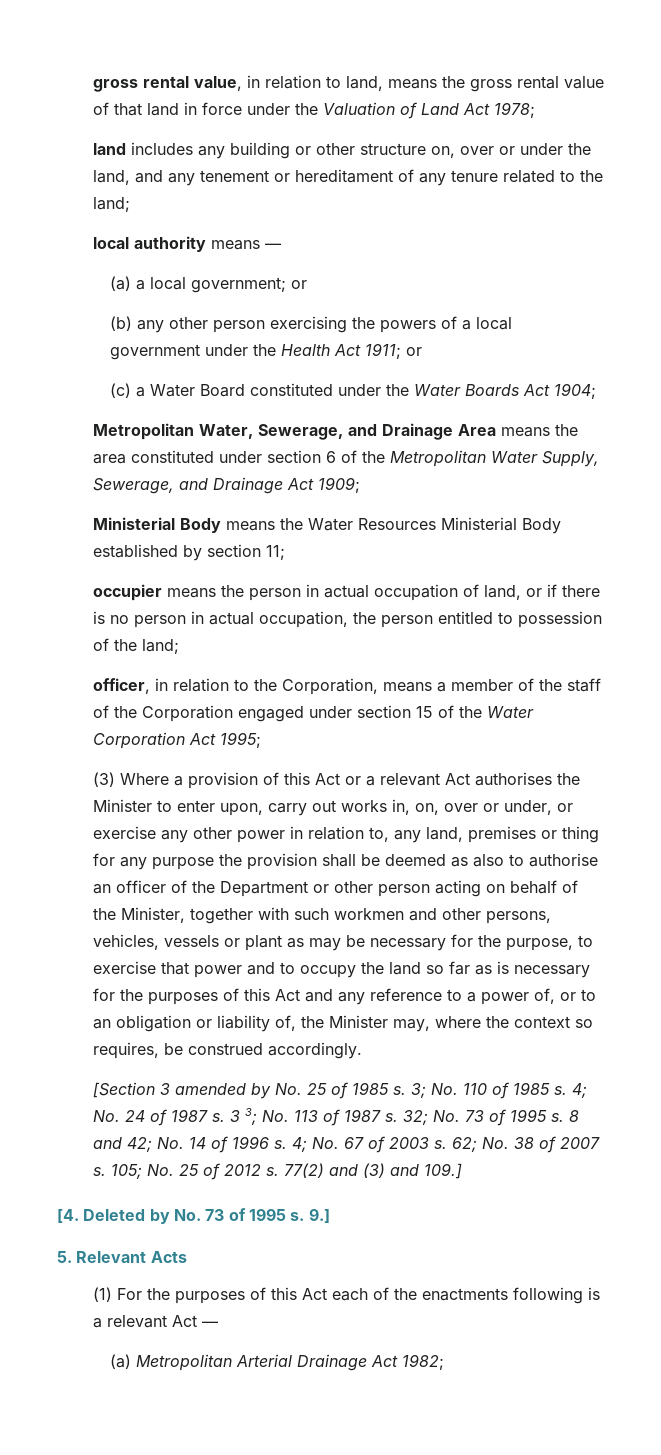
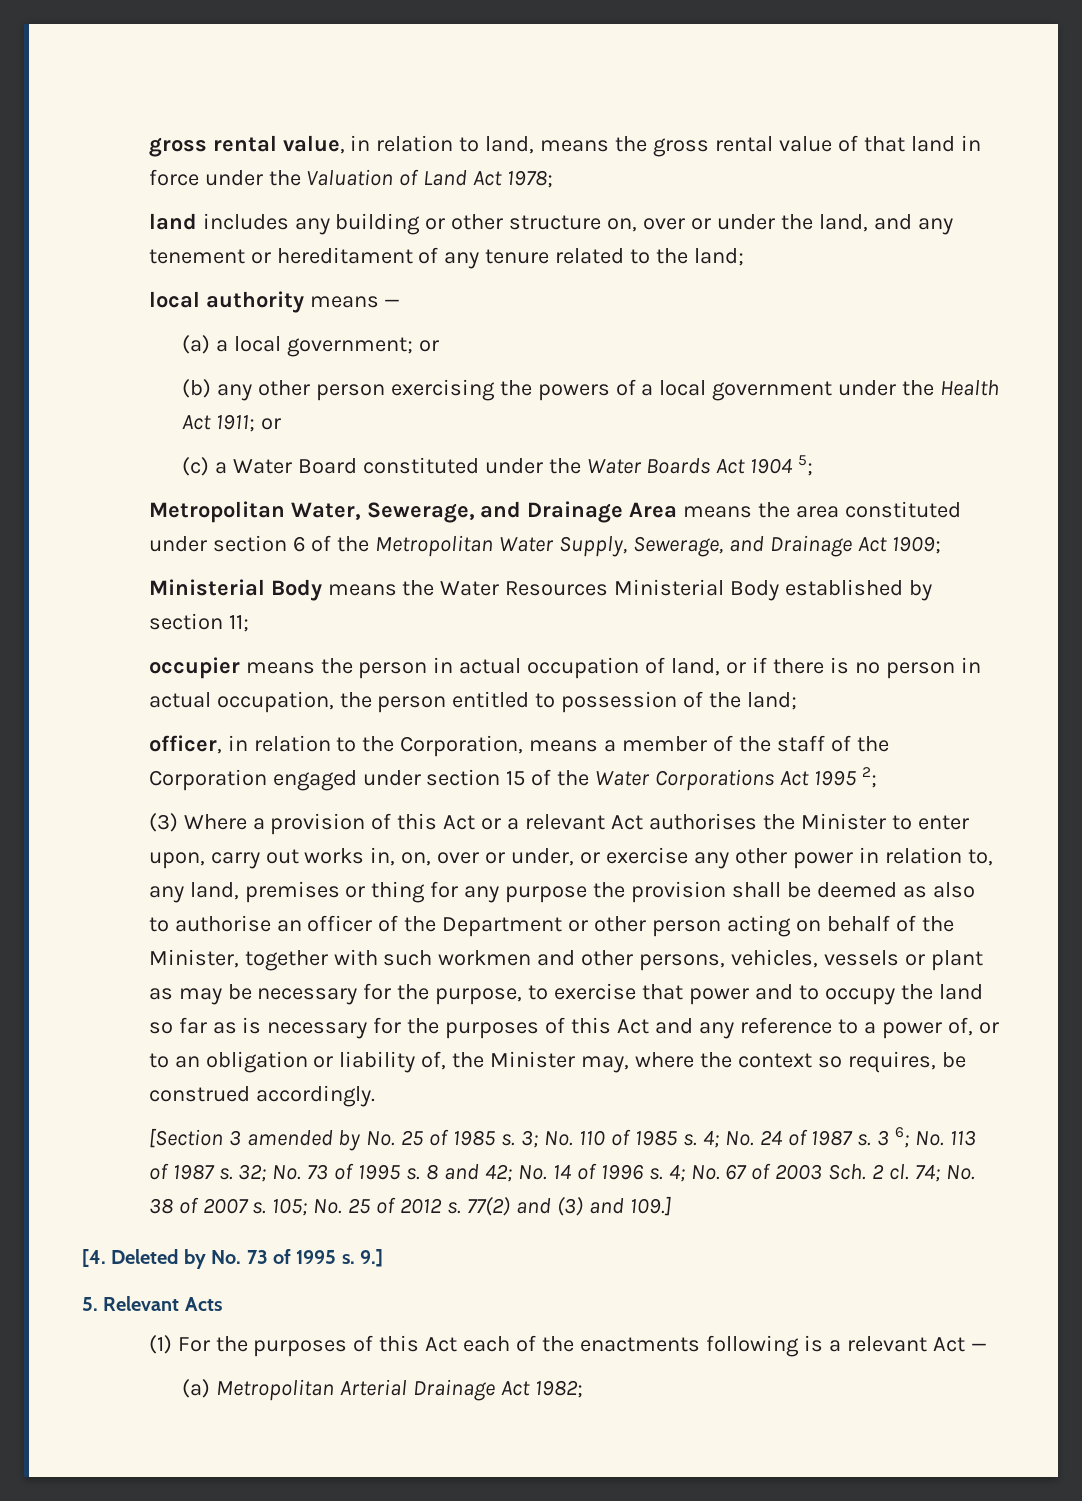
[554,383,597,399] 1904; -> [750,455,814,476] 1904 5;
[92,732,261,749] Corporation Act 1995; -> [655,767,877,791] Corporations Act 1995 2;
[244,1108,257,1125] 3; -> [895,1127,910,1148] 6;
[433,1137,477,1152] s. 62; -> [828,1164,941,1182] Sch. 2 cl. 74;

